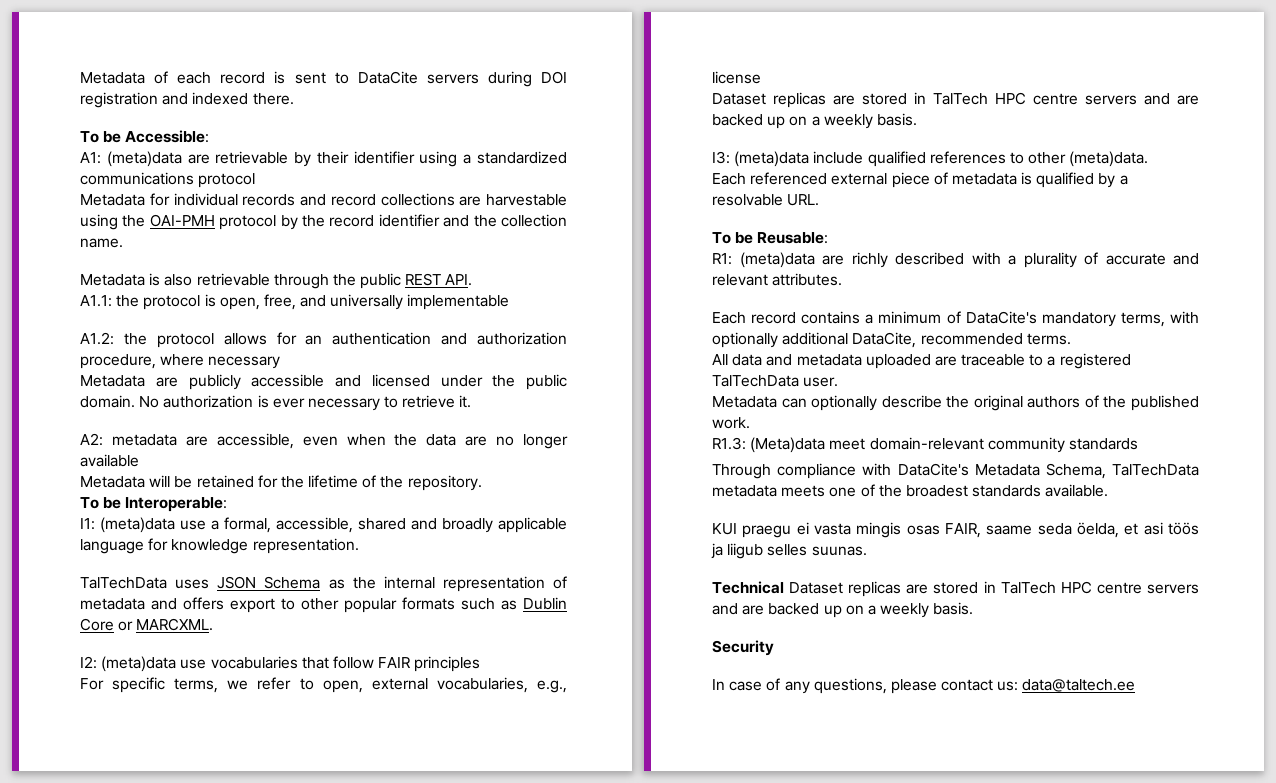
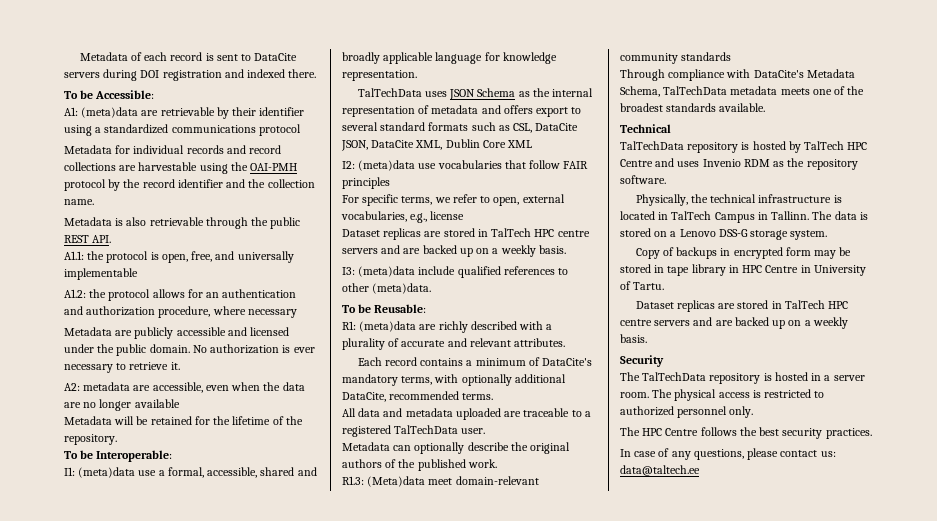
[301,598,397,613] other popular -> [342,122,426,131] several standard
[523,597,567,610] [80,618,214,631] Dublin Core or MARCXML. -> [513,123,579,133] [341,139,533,151] CSL, DataCite JSON, DataCite XML, Dublin Core XML
[712,172,1128,188] [712,194,820,206] // Each referenced external piece of metadata is qualified by a resolvable URL. -> (432, 288) none
[712,522,1199,538] [711,543,867,559] [712,581,784,594] KUI praegu ei vasta mingis osas FAIR, saame seda öelda, et asi töös ja liigub selles suunas. // Technical -> [620,124,671,133] [620,141,868,153] [620,158,858,170] [620,175,666,184] [635,194,842,206] [620,211,868,223] [620,228,828,240] [635,247,852,259] [620,264,866,276] [620,281,665,290] Technical // TalTechData repository is hosted by TalTech HPC Centre and uses Invenio RDM as the repository software. // Physically, the technical infrastructure is located in TalTech Campus in Tallinn. The data is stored on a Lenovo DSS-G storage system. // Copy of backups in encrypted form may be stored in tape library in HPC Centre in University of Tartu. //
(774, 648) none -> [620,372,865,384] [620,389,825,401] [620,406,754,418] [620,427,872,439] // The TalTechData repository is hosted in a server room. The physical access is restricted to authorized personnel only. // The HPC Centre follows the best security practices.

